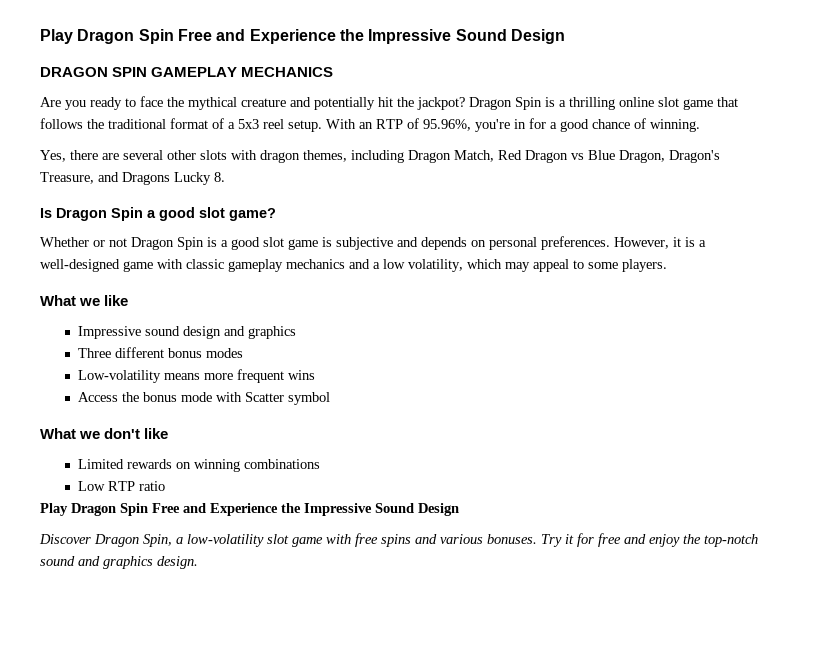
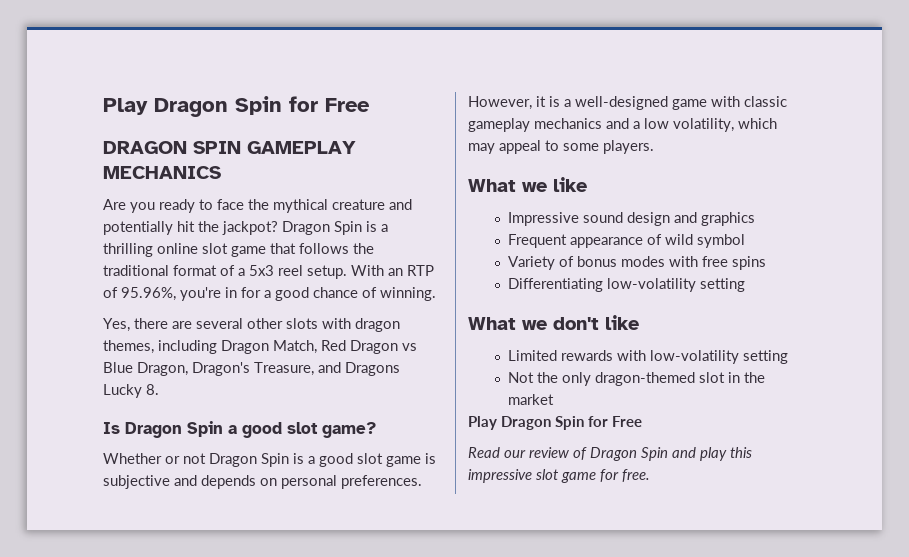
[40,29,565,44] Play Dragon Spin Free and Experience the Impressive Sound Design -> [103,96,370,117] Play Dragon Spin for Free
[77,347,243,358] [77,369,315,383] [77,392,330,405] Three different bonus modes // Low-volatility means more frequent wins // Access the bonus mode with Scatter symbol -> [508,234,746,248] [508,256,767,270] [508,278,746,292] Frequent appearance of wild symbol // Variety of bonus modes with free spins // Differentiating low-volatility setting
[175,459,320,472] [77,481,165,491] [40,503,459,516] [39,533,758,547] [40,556,198,569] on winning combinations // Low RTP ratio // Play Dragon Spin Free and Experience the Impressive Sound Design // Discover Dragon Spin, a low-volatility slot game with free spins and various bonuses. Try it for free and enjoy the top-notch sound and graphics design. -> [617,350,789,364] [508,372,766,386] [508,394,555,405] [468,416,642,430] [468,447,752,461] [468,469,650,483] with low-volatility setting // Not the only dragon-themed slot in the market // Play Dragon Spin for Free // Read our review of Dragon Spin and play this impressive slot game for free.

